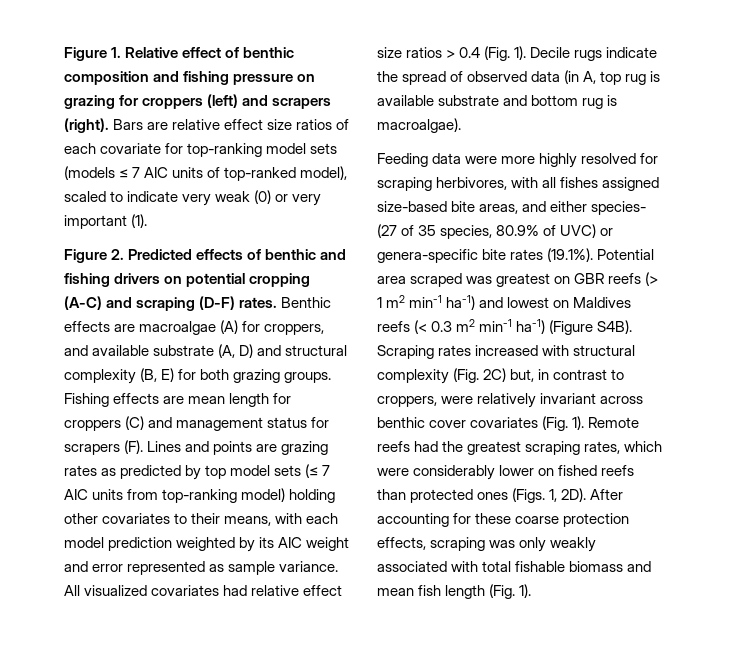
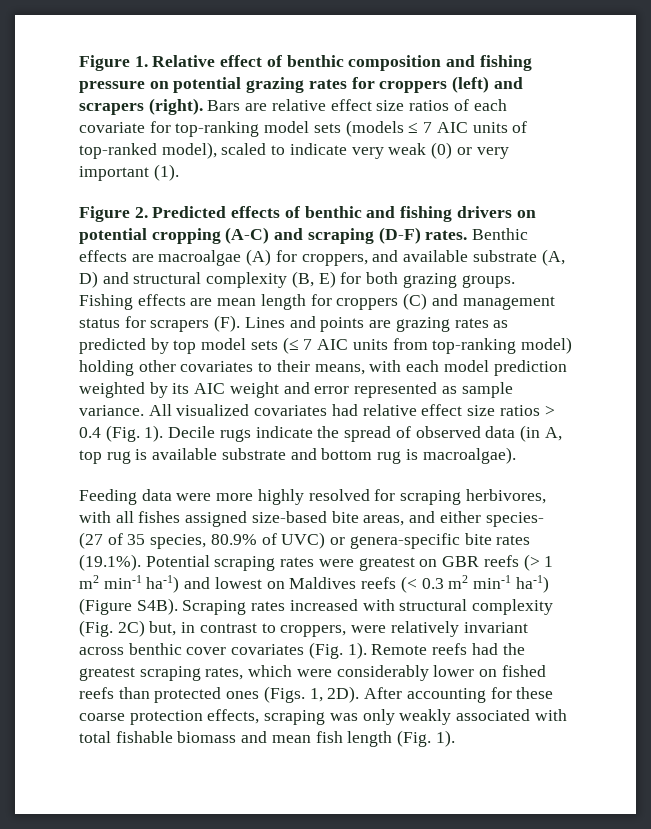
[64,95,115,109] grazing -> [173,77,347,93] potential grazing rates
[377,273,493,287] area scraped was -> [214,556,354,571] scraping rates were

